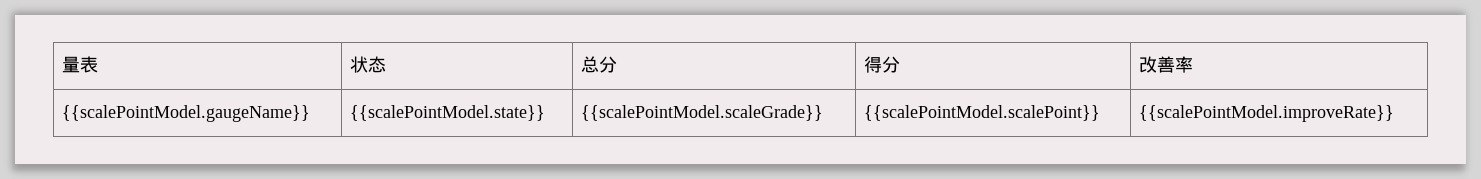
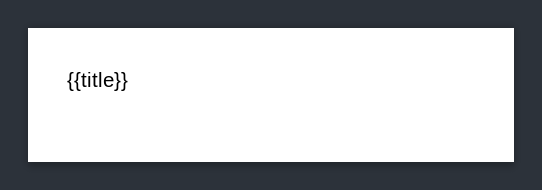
[61,56,98,73] [349,56,386,73] [580,56,617,73] [863,56,900,73] [1138,56,1193,73] [61,105,310,122] [349,105,545,121] [580,105,823,121] [863,105,1100,121] [1138,105,1394,122] 量表 | 状态 | 总分 | 得分 | 改善率 // {{scalePointModel.gaugeName}} | {{scalePointModel.state}} | {{scalePointModel.scaleGrade}} | {{scalePointModel.scalePoint}} | {{scalePointModel.improveRate}} -> [67,72,128,91] {{title}}

